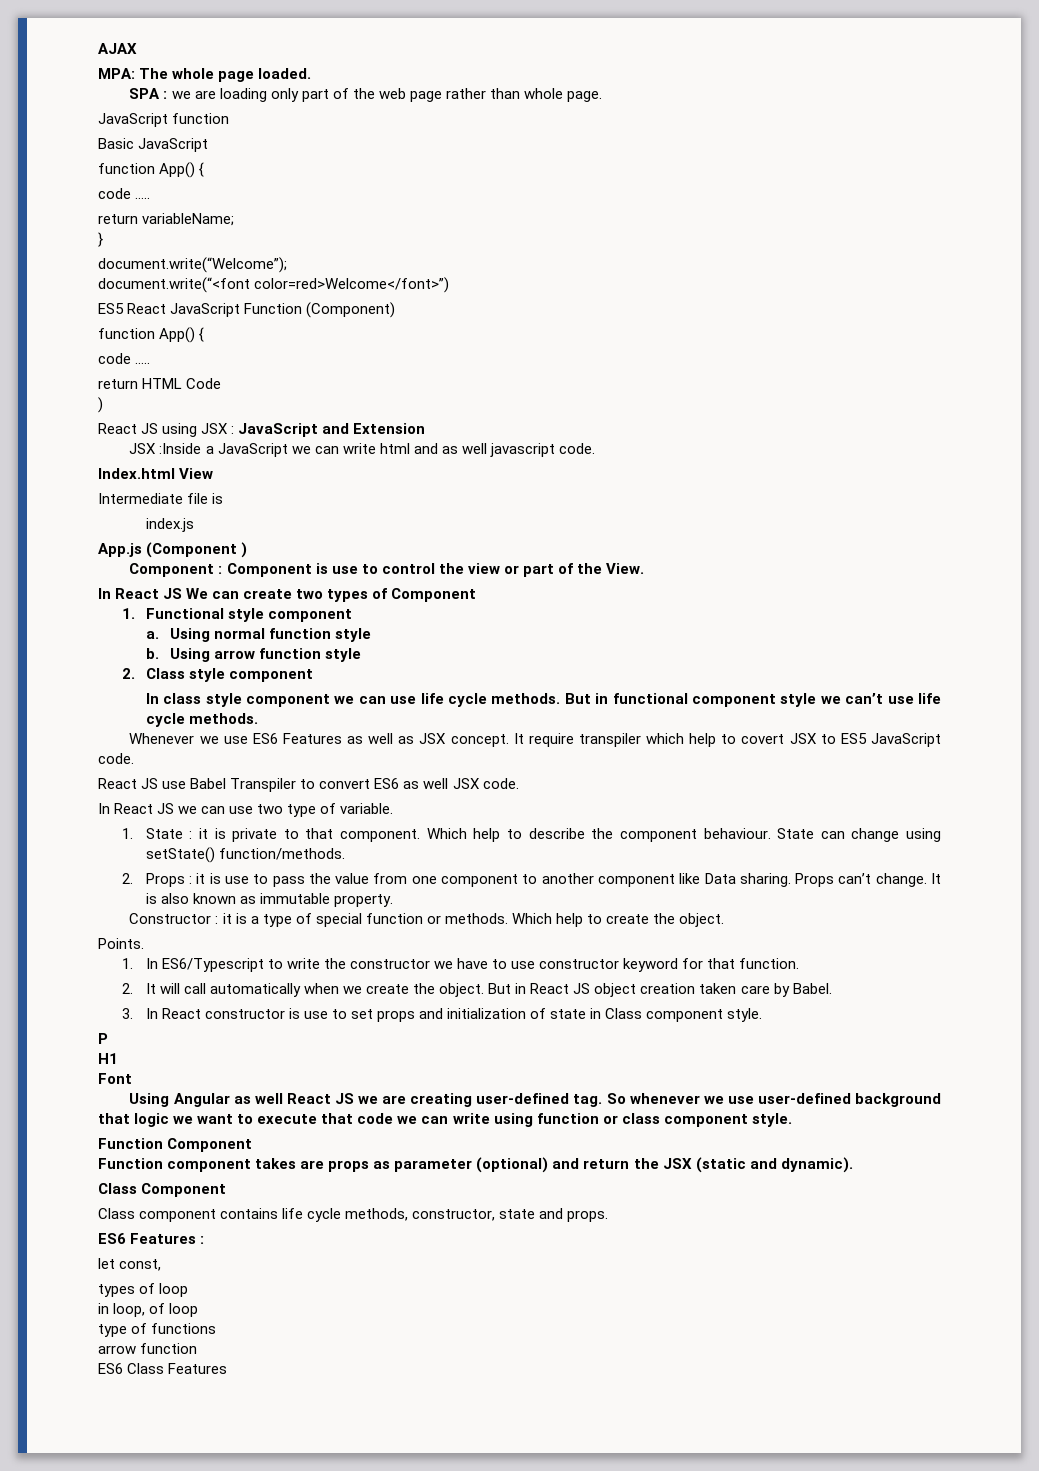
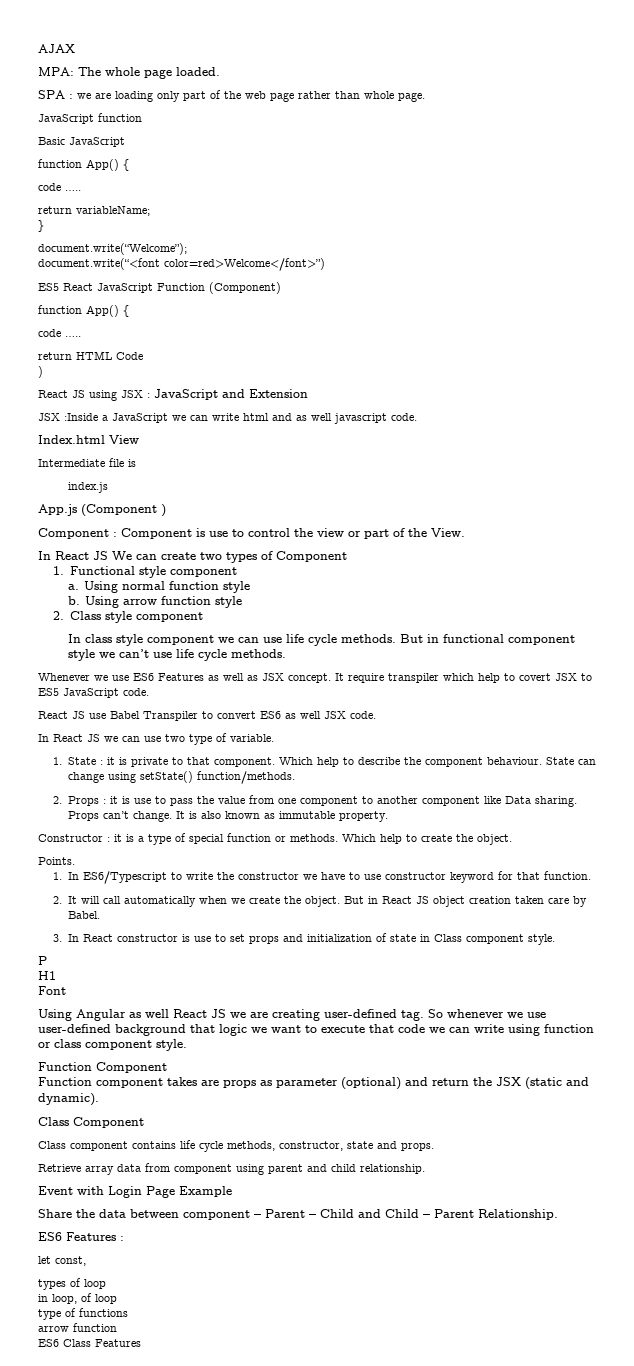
(609, 1216) none -> [38,1163,425,1175] [38,1186,232,1198] [38,1209,558,1220] // Retrieve array data from component using parent and child relationship. // Event with Login Page Example // Share the data between component – Parent – Child and Child – Parent Relationship.

